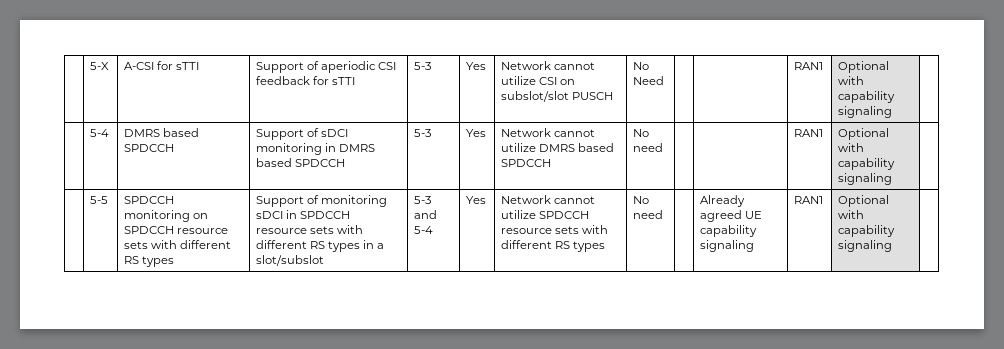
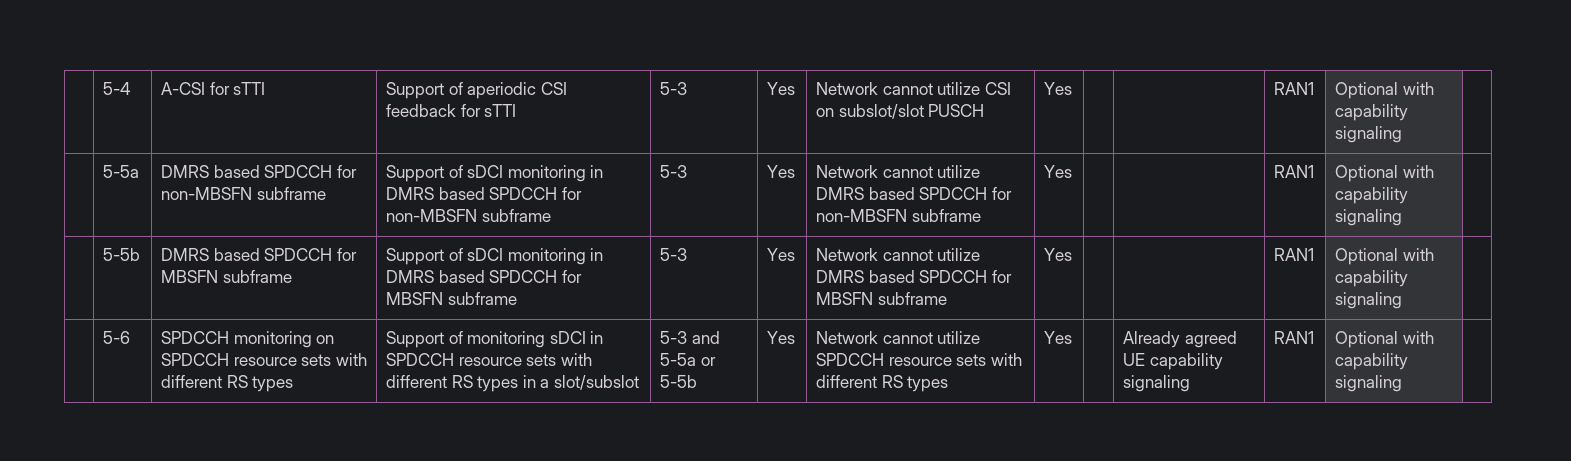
[89,62,109,70] | 5-X -> [103,82,132,95] | 5-4
[632,62,649,70] [632,76,664,85] [793,62,823,70] [837,61,889,73] [837,76,864,85] [837,91,895,103] [837,106,892,118] [89,129,109,137] [123,128,200,137] [123,144,174,152] [255,128,349,140] [255,143,376,155] [255,158,346,167] [413,129,431,137] [465,129,486,137] [500,128,596,137] [500,143,615,152] [500,159,551,167] [632,129,649,137] [632,143,663,152] [793,129,823,137] [837,128,889,140] [837,143,864,152] [837,158,895,170] [837,173,892,185] [89,196,108,204] No Need | | | RAN1 | Optional with capability signaling | // | 5-4 | DMRS based SPDCCH | Support of sDCI monitoring in DMRS based SPDCCH | 5-3 | Yes | Network cannot utilize DMRS based SPDCCH | No need | | | RAN1 | Optional with capability signaling | // | 5-5 -> [1044,82,1073,95] [1274,82,1315,95] [1335,82,1434,99] [1335,104,1409,121] [1335,126,1403,143] [103,165,140,178] [161,165,357,178] [161,187,326,200] [386,165,604,182] [386,187,582,200] [386,209,551,222] [660,165,688,178] [767,165,796,178] [816,165,981,178] [816,187,1012,200] [816,209,981,222] [1044,165,1073,178] [1274,165,1315,178] [1335,165,1434,182] [1335,187,1409,204] [1335,209,1403,226] [103,248,141,261] [161,248,357,261] [161,270,292,283] [386,248,604,265] [386,270,582,283] [386,292,517,305] [660,248,688,261] [767,248,796,261] [816,248,981,261] [816,270,1012,283] [816,292,947,305] [1044,248,1073,261] [1274,248,1315,261] [1335,248,1434,265] [1335,270,1409,287] [1335,292,1403,309] [103,331,131,344] Yes | | | RAN1 | Optional with capability signaling | // | 5-5a | DMRS based SPDCCH for non-MBSFN subframe | Support of sDCI monitoring in DMRS based SPDCCH for non-MBSFN subframe | 5-3 | Yes | Network cannot utilize DMRS based SPDCCH for non-MBSFN subframe | Yes | | | RAN1 | Optional with capability signaling | // | 5-5b | DMRS based SPDCCH for MBSFN subframe | Support of sDCI monitoring in DMRS based SPDCCH for MBSFN subframe | 5-3 | Yes | Network cannot utilize DMRS based SPDCCH for MBSFN subframe | Yes | | | RAN1 | Optional with capability signaling | // | 5-6
[413,226,433,234] 5-4 -> [660,353,716,366] [660,375,698,388] 5-5a or 5-5b
[632,196,649,204] [632,210,663,219] No need -> [1044,331,1073,344] Yes

